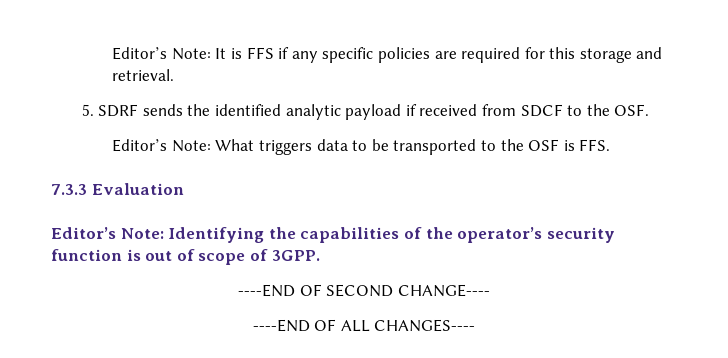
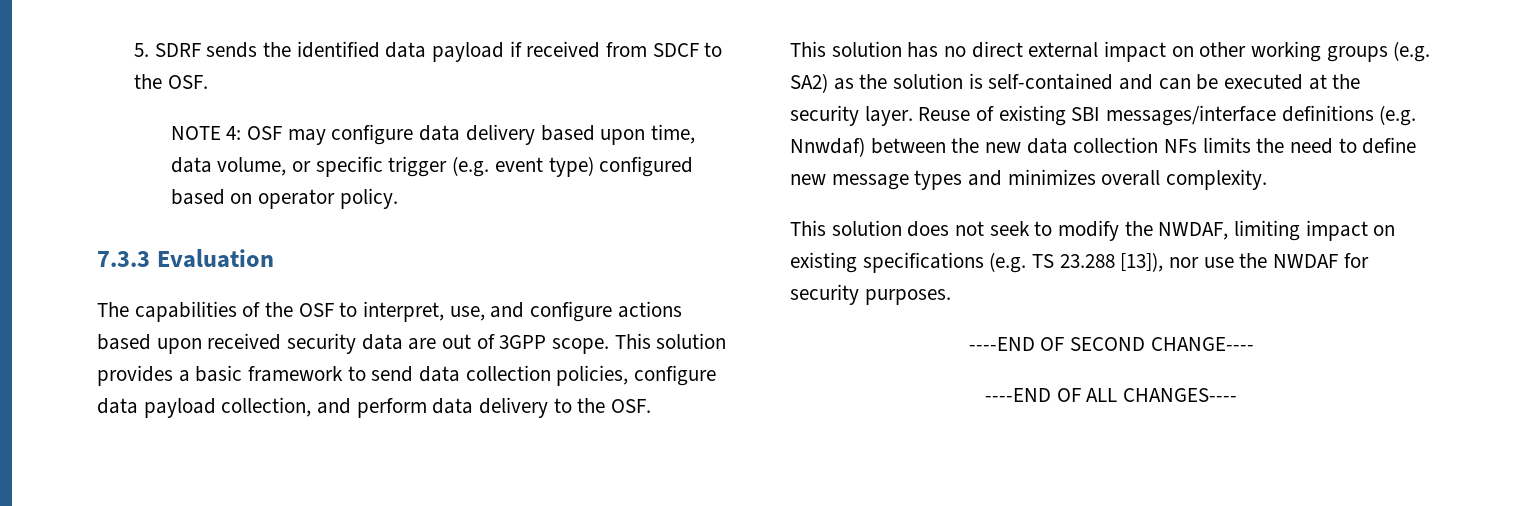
[112,47,663,63] [112,69,175,81] Editor’s Note: It is FFS if any specific policies are required for this storage and retrieval. // -> (133, 50) none
[285,104,341,120] analytic -> [385,42,427,58] data
[112,139,611,155] [51,183,184,195] [51,227,615,243] [51,249,320,265] Editor’s Note: What triggers data to be transported to the OSF is FFS. // 7.3.3 Evaluation // Editor’s Note: Identifying the capabilities of the operator’s security function is out of scope of 3GPP. -> [170,124,695,145] [170,156,694,177] [170,188,398,209] [97,249,274,268] [97,301,682,322] [97,333,727,354] [97,365,717,386] [97,397,652,418] [790,41,1431,62] [790,73,1361,93] [790,105,1417,126] [790,137,1417,157] [790,169,1268,190] [790,220,1396,241] [790,252,1369,273] [790,284,951,305] NOTE 4: OSF may configure data delivery based upon time, data volume, or specific trigger (e.g. event type) configured based on operator policy. // 7.3.3 Evaluation // The capabilities of the OSF to interpret, use, and configure actions based upon received security data are out of 3GPP scope. This solution provides a basic framework to send data collection policies, configure data payload collection, and perform data delivery to the OSF. // This solution has no direct external impact on other working groups (e.g. SA2) as the solution is self-contained and can be executed at the security layer. Reuse of existing SBI messages/interface definitions (e.g. Nnwdaf) between the new data collection NFs limits the need to define new message types and minimizes overall complexity. // This solution does not seek to modify the NWDAF, limiting impact on existing specifications (e.g. TS 23.288 [13]), nor use the NWDAF for security purposes.

